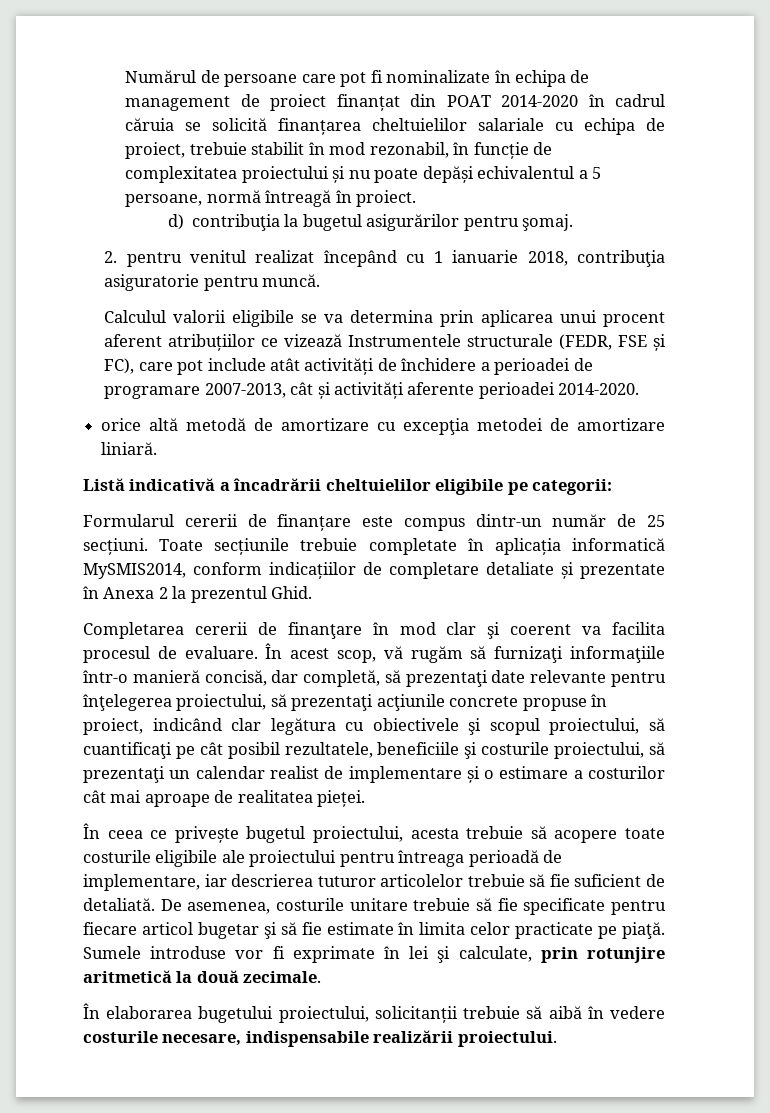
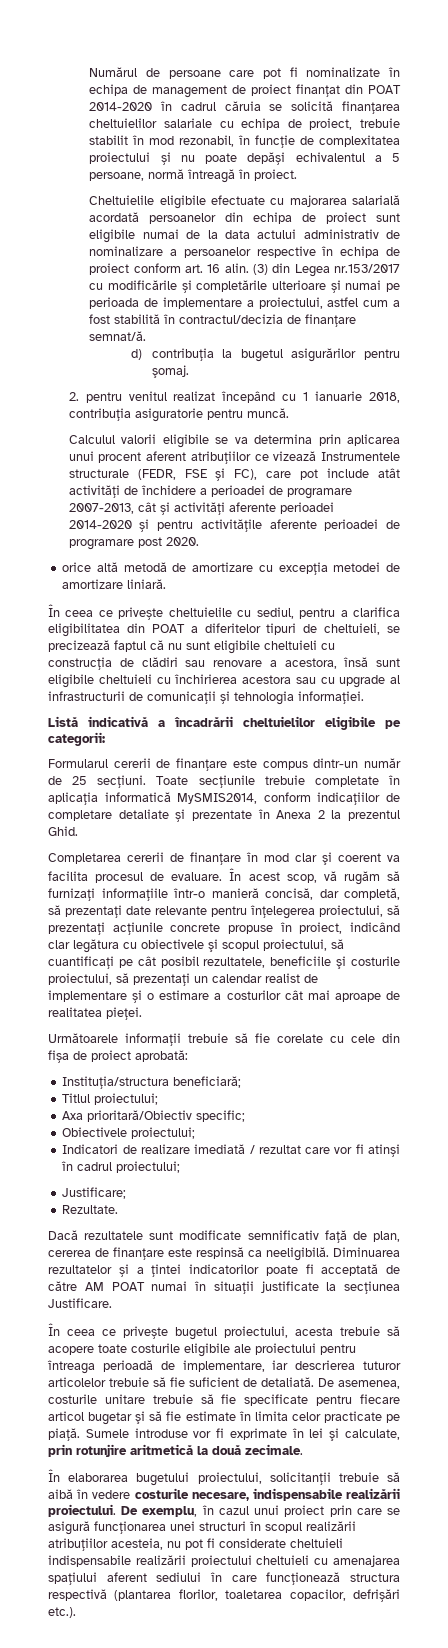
(417, 198) none -> [89,195,401,209] [89,212,401,224] [89,229,400,243] [89,246,400,258] [89,263,401,277] [89,280,401,293] [89,297,400,309] [89,314,357,327] [89,331,147,341] // Cheltuielile eligibile efectuate cu majorarea salarială acordată persoanelor din echipa de proiect sunt eligibile numai de la data actului administrativ de nominalizare a persoanelor respective în echipa de proiect conform art. 16 alin. (3) din Legea nr.153/2017 cu modificările și completările ulterioare și numai pe perioada de implementare a proiectului, astfel cum a fost stabilită în contractul/decizia de finanțare semnat/ă.
[558,383,640,395] 2014-2020. -> [68,519,400,532] [68,537,199,550] 2014-2020 și pentru activitățile aferente perioadei de programare post 2020.
(158, 448) none -> [48,604,401,620] [48,623,400,637] [48,640,335,654] [48,657,400,670] [48,674,400,688] [48,691,364,705] // În ceea ce privește cheltuielile cu sediul, pentru a clarifica eligibilitatea din POAT a diferitelor tipuri de cheltuieli, se precizează faptul că nu sunt eligibile cheltuieli cu construcția de clădiri sau renovare a acestora, însă sunt eligibile cheltuieli cu închirierea acestora sau cu upgrade al infrastructurii de comunicații și tehnologia informației.
(366, 798) none -> [48,1033,400,1046] [48,1050,188,1063] [62,1076,242,1089] [62,1093,159,1105] [62,1110,246,1122] [62,1127,196,1139] [62,1144,401,1157] [61,1161,181,1173] [62,1187,127,1199] [62,1205,119,1214] [48,1230,401,1243] [48,1247,400,1261] [48,1264,400,1277] [48,1281,400,1294] [48,1298,112,1308] // Următoarele informații trebuie să fie corelate cu cele din fișa de proiect aprobată: // Instituţia/structura beneficiară; // Titlul proiectului; // Axa prioritară/Obiectiv specific; // Obiectivele proiectului; // Indicatori de realizare imediată / rezultat care vor fi atinși în cadrul proiectului; // Justificare; // Rezultate. // Dacă rezultatele sunt modificate semnificativ față de plan, cererea de finanțare este respinsă ca neeligibilă. Diminuarea rezultatelor și a țintei indicatorilor poate fi acceptată de către AM POAT numai în situații justificate la secțiunea Justificare.
(557, 1039) none -> [121,1505,401,1517] [48,1521,356,1535] [48,1538,343,1551] [48,1555,401,1567] [48,1572,400,1585] [48,1589,400,1602] [48,1607,76,1618] De exemplu, în cazul unui proiect prin care se asigură funcționarea unei structuri în scopul realizării atribuțiilor acesteia, nu pot fi considerate cheltuieli indispensabile realizării proiectului cheltuieli cu amenajarea spațiului aferent sediului în care funcționează structura respectivă (plantarea florilor, toaletarea copacilor, defrișări etc.).

